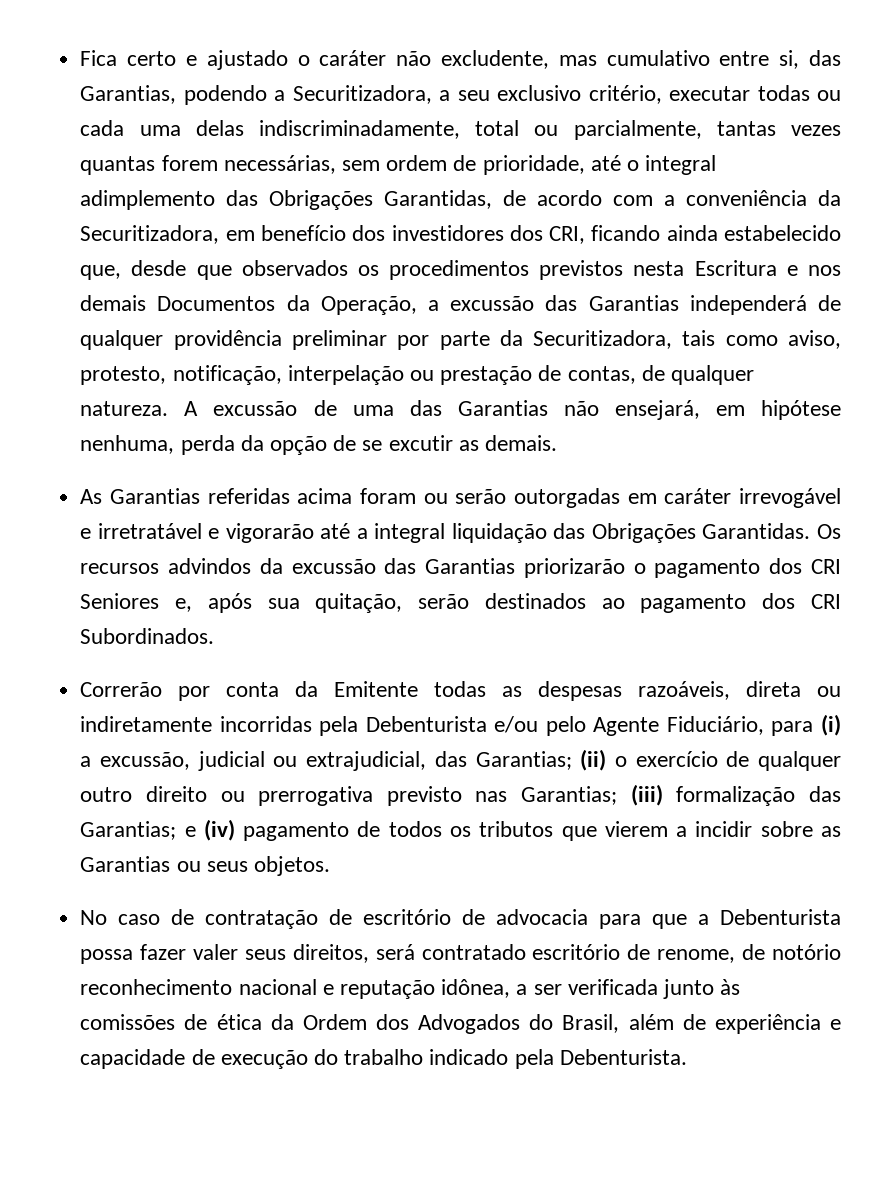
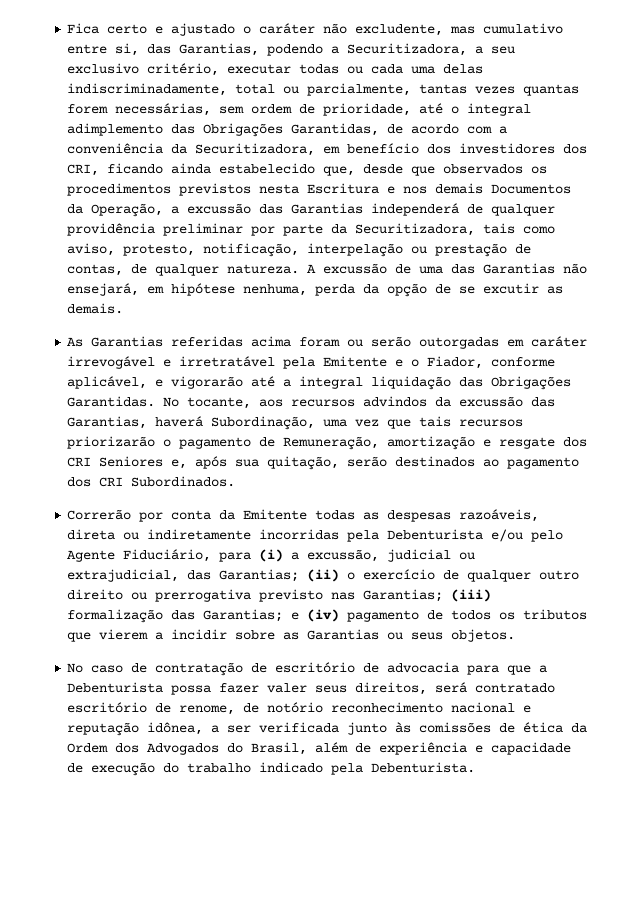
(202, 531) none -> [283,356,556,369] [67,376,148,389] pela Emitente e o Fiador, conforme aplicável,
[816,524,841,539] Os -> [163,397,284,409] No tocante, aos
[425,558,761,578] Garantias priorizarão o pagamento -> [67,416,524,430] [67,436,556,450] Garantias, haverá Subordinação, uma vez que tais recursos priorizarão o pagamento de Remuneração, amortização e resgate

